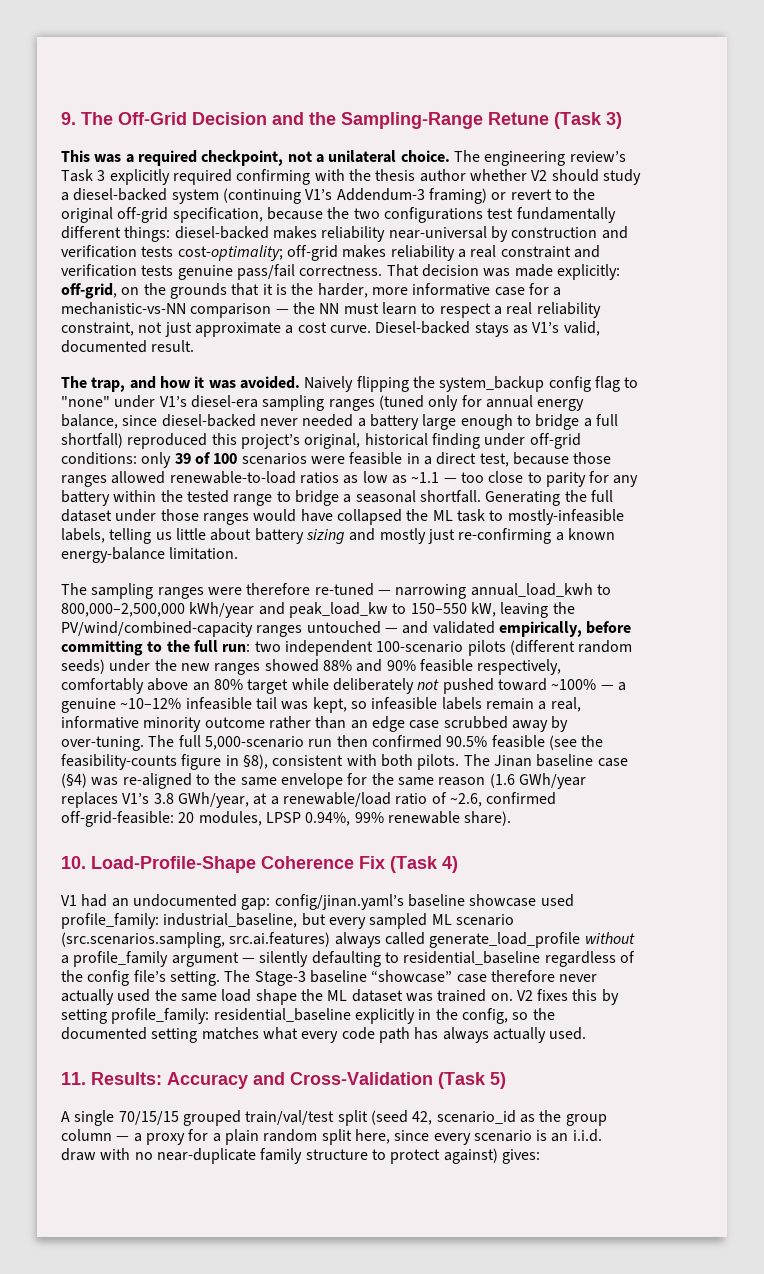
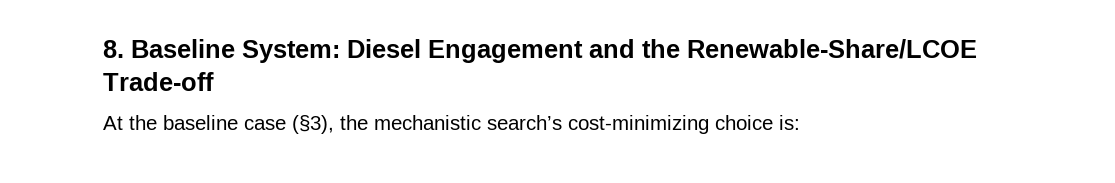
[61,112,622,129] [61,150,626,166] [61,169,641,185] [61,188,596,204] [61,207,616,223] [61,226,628,242] [61,245,600,261] [61,264,620,280] [61,283,562,299] [61,302,601,318] [61,321,600,337] [61,340,195,353] [61,376,639,392] [61,395,585,411] [61,414,618,430] [61,433,581,449] [61,452,612,468] [61,471,639,487] [61,490,613,506] [61,509,624,525] [61,528,615,544] [61,547,239,563] [61,583,611,599] [61,602,575,618] [61,621,632,637] [61,640,633,656] [61,659,562,675] [61,678,626,694] [61,697,581,713] [61,716,569,732] [61,735,604,751] [61,754,628,770] [61,773,586,789] [61,792,557,808] [61,811,512,827] [61,856,458,873] [61,894,574,910] [61,913,514,929] [61,932,635,948] [61,951,635,967] [61,970,598,986] [61,989,619,1005] [61,1008,555,1024] [61,1027,587,1043] [61,1072,506,1089] [61,1110,607,1126] [61,1129,602,1145] [61,1148,540,1164] 9. The Off-Grid Decision and the Sampling-Range Retune (Task 3) // This was a required checkpoint, not a unilateral choice. The engineering review’s Task 3 explicitly required confirming with the thesis author whether V2 should study a diesel-backed system (continuing V1’s Addendum-3 framing) or revert to the original off-grid specification, because the two configurations test fundamentally different things: diesel-backed makes reliability near-universal by construction and verification tests cost-optimality; off-grid makes reliability a real constraint and verification tests genuine pass/fail correctness. That decision was made explicitly: off-grid, on the grounds that it is the harder, more informative case for a mechanistic-vs-NN comparison — the NN must learn to respect a real reliability constraint, not just approximate a cost curve. Diesel-backed stays as V1’s valid, documented result. // The trap, and how it was avoided. Naively flipping the system_backup config flag to "none" under V1’s diesel-era sampling ranges (tuned only for annual energy balance, since diesel-backed never needed a battery large enough to bridge a full shortfall) reproduced this project’s original, historical finding under off-grid conditions: only 39 of 100 scenarios were feasible in a direct test, because those ranges allowed renewable-to-load ratios as low as ~1.1 — too close to parity for any battery within the tested range to bridge a seasonal shortfall. Generating the full dataset under those ranges would have collapsed the ML task to mostly-infeasible labels, telling us little about battery sizing and mostly just re-confirming a known energy-balance limitation. // The sampling ranges were therefore re-tuned — narrowing annual_load_kwh to 800,000–2,500,000 kWh/year and peak_load_kw to 150–550 kW, leaving the PV/wind/combined-capacity ranges untouched — and validated empirically, before committing to the full run: two independent 100-scenario pilots (different random seeds) under the new ranges showed 88% and 90% feasible respectively, comfortably above an 80% target while deliberately not pushed toward ~100% — a genuine ~10–12% infeasible tail was kept, so infeasible labels remain a real, informative minority outcome rather than an edge case scrubbed away by over-tuning. The full 5,000-scenario run then confirmed 90.5% feasible (see the feasibility-counts figure in §8), consistent with both pilots. The Jinan baseline case (§4) was re-aligned to the same envelope for the same reason (1.6 GWh/year replaces V1’s 3.8 GWh/year, at a renewable/load ratio of ~2.6, confirmed off-grid-feasible: 20 modules, LPSP 0.94%, 99% renewable share). // 10. Load-Profile-Shape Coherence Fix (Task 4) // V1 had an undocumented gap: config/jinan.yaml’s baseline showcase used profile_family: industrial_baseline, but every sampled ML scenario (src.scenarios.sampling, src.ai.features) always called generate_load_profile without a profile_family argument — silently defaulting to residential_baseline regardless of the config file’s setting. The Stage-3 baseline “showcase” case therefore never actually used the same load shape the ML dataset was trained on. V2 fixes this by setting profile_family: residential_baseline explicitly in the config, so the documented setting matches what every code path has always actually used. // 11. Results: Accuracy and Cross-Validation (Task 5) // A single 70/15/15 grouped train/val/test split (seed 42, scenario_id as the group column — a proxy for a plain random split here, since every scenario is an i.i.d. draw with no near-duplicate family structure to protect against) gives: -> [103,39,977,63] [103,72,214,91] [103,115,800,134] 8. Baseline System: Diesel Engagement and the Renewable-Share/LCOE Trade-off // At the baseline case (§3), the mechanistic search’s cost-minimizing choice is:

